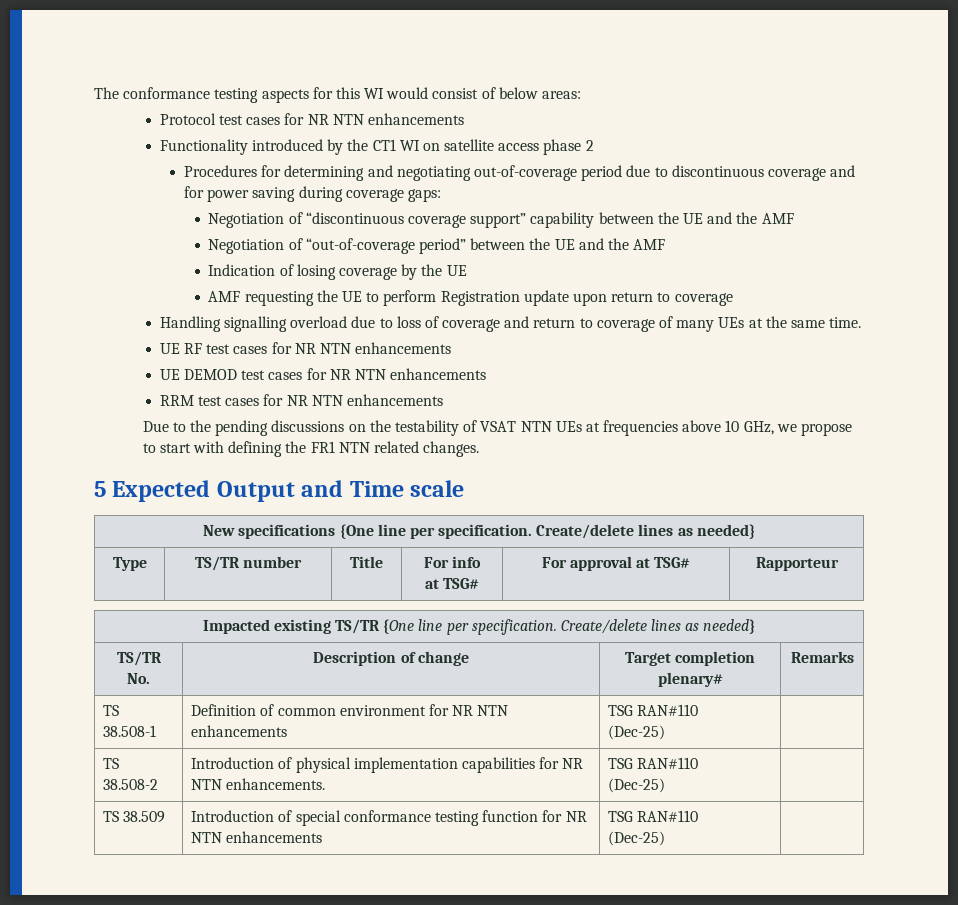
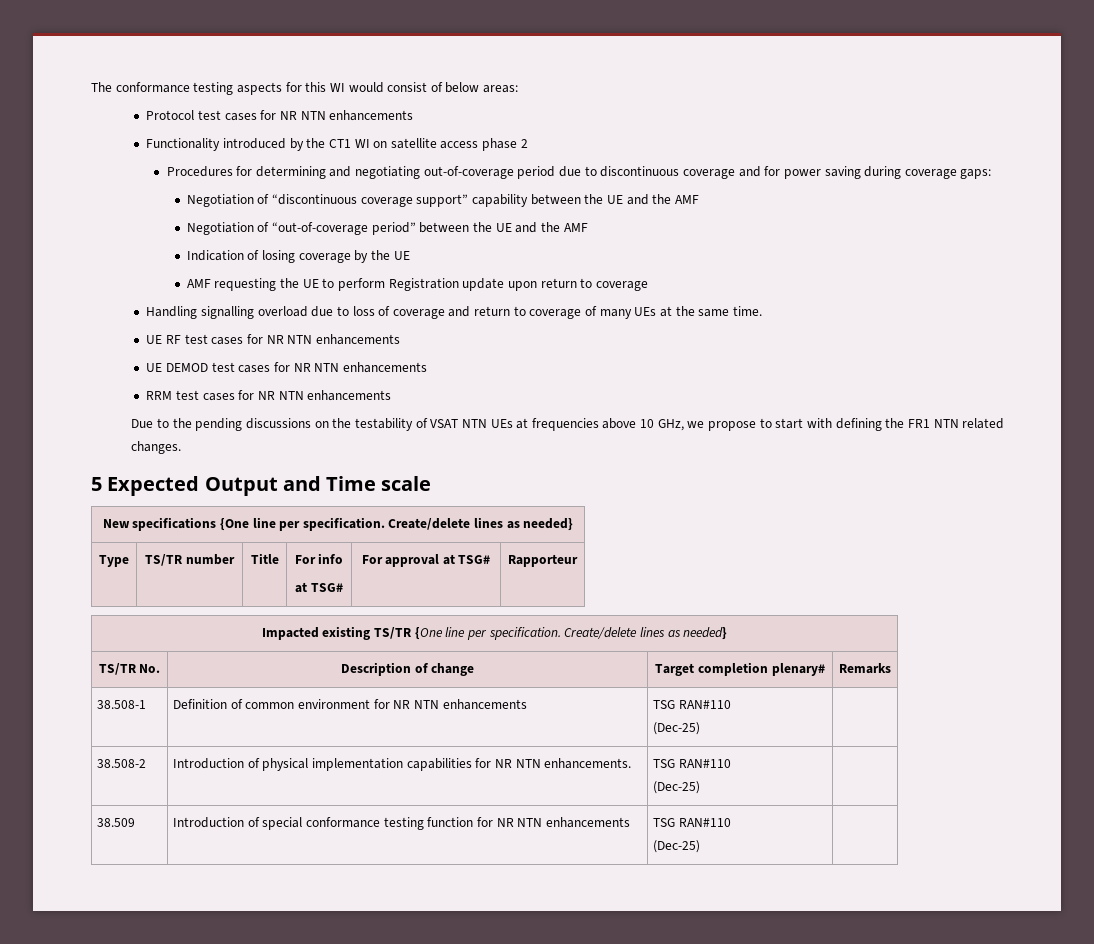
[103,705,120,716] TS -> (891, 668) none
[103,758,120,769] TS -> (701, 728) none
[103,811,120,822] TS -> (701, 787) none

